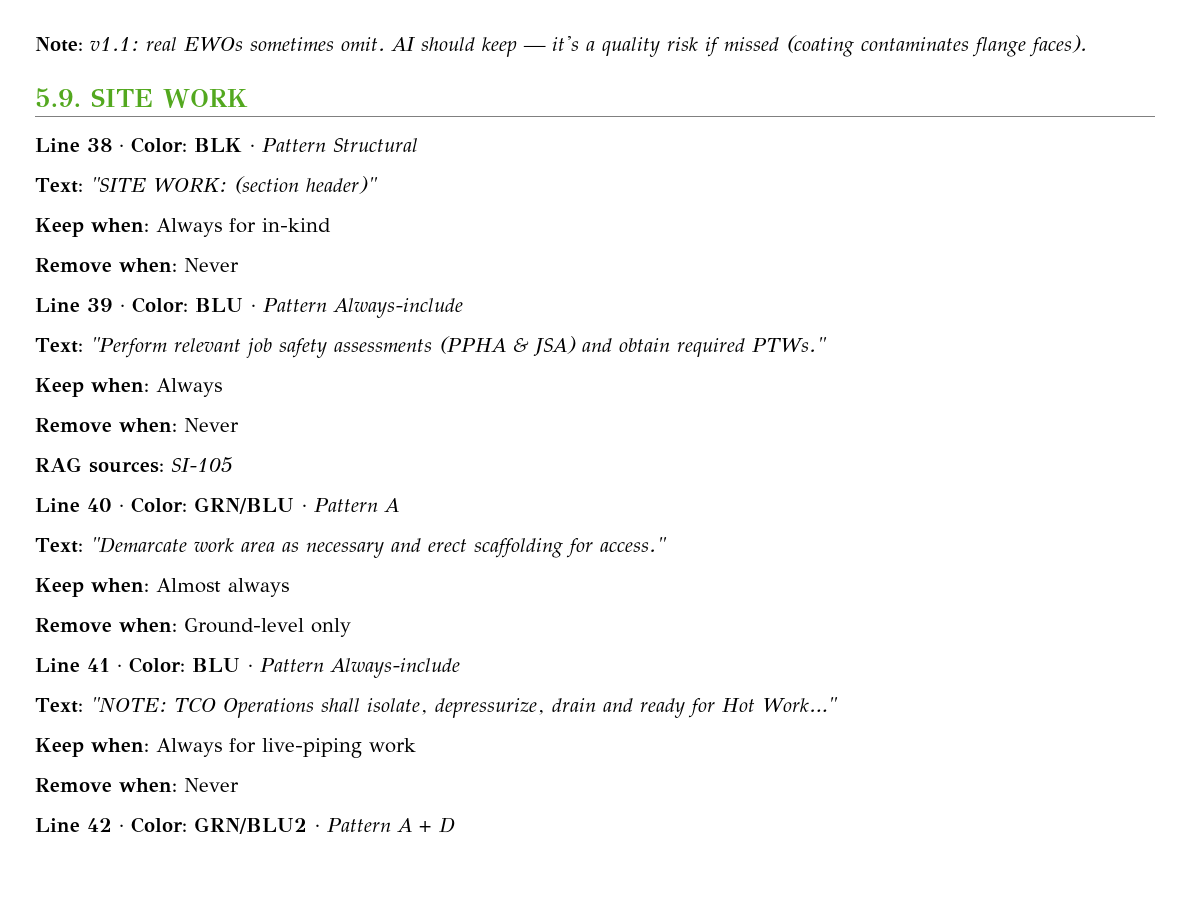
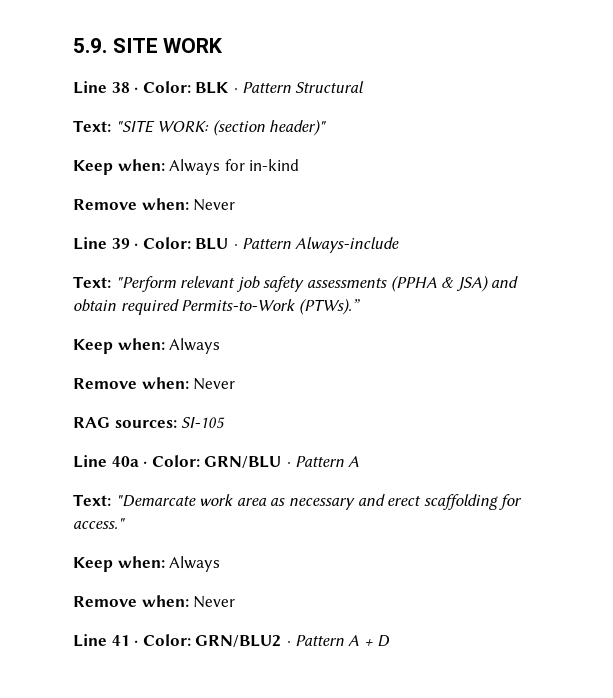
[35,35,1087,57] Note: v1.1: real EWOs sometimes omit. AI should keep — it's a quality risk if missed (coating contaminates flange faces). // -> (73, 45) none
[751,337,827,352] PTWs." -> [181,298,360,315] Permits-to-Work (PTWs).”
[87,498,112,512] 40 -> [111,456,139,467] 40a
[35,578,289,597] [35,618,351,637] [35,657,460,678] [35,697,838,718] [35,738,416,758] [35,778,239,792] [35,818,112,832] // Keep when: Almost always // Remove when: Ground-level only // Line 41 · Color: BLU · Pattern Always-include // Text: "NOTE: TCO Operations shall isolate, depressurize, drain and ready for Hot Work…" // Keep when: Always for live-piping work // Remove when: Never // Line 42 -> [73,556,221,572] [73,595,236,608] [73,634,130,647] // Keep when: Always // Remove when: Never // Line 41

